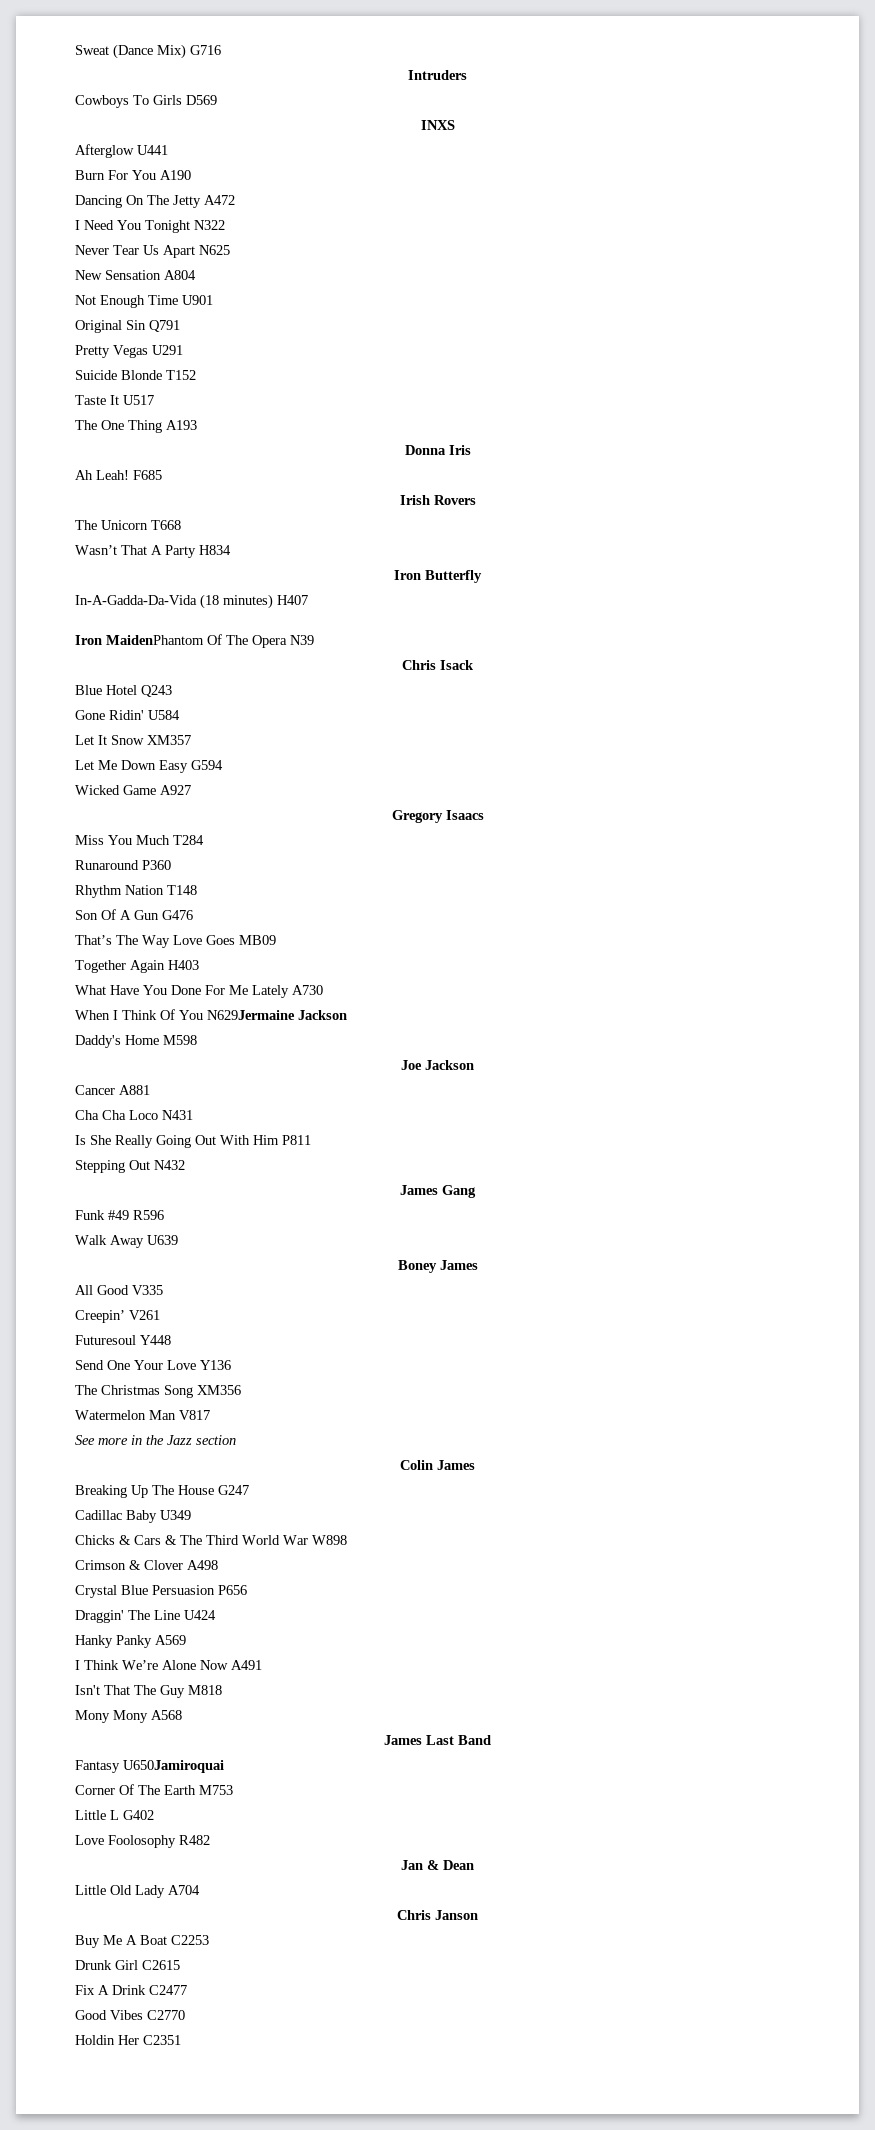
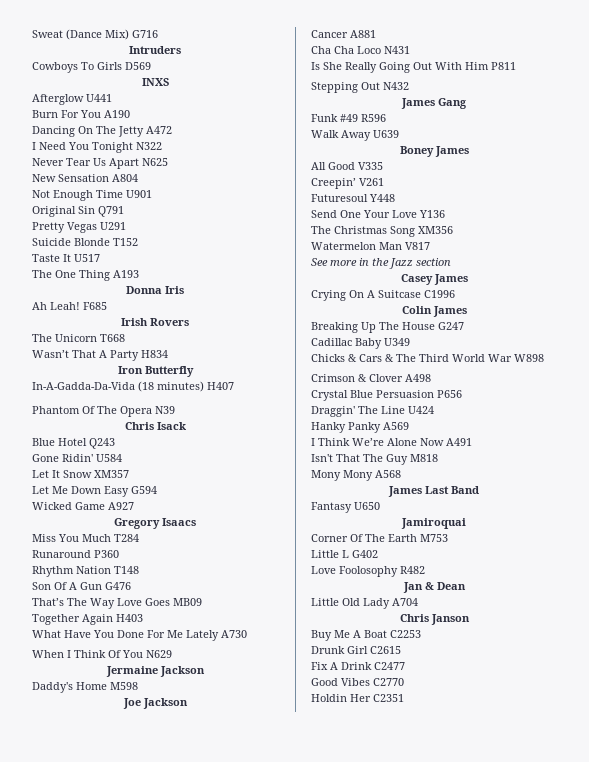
[75,635,204,645] Iron MaidenPhantom -> [32,406,80,414] Phantom
[207,1010,295,1020] N629Jermaine -> [146,650,172,658] [105,666,158,677] N629 // Jermaine
(236, 1440) none -> [400,274,468,285] [311,290,455,301] // Casey James // Crying On A Suitcase C1996
[123,1760,224,1773] U650Jamiroquai -> [354,502,380,510] [401,518,466,529] U650 // Jamiroquai

